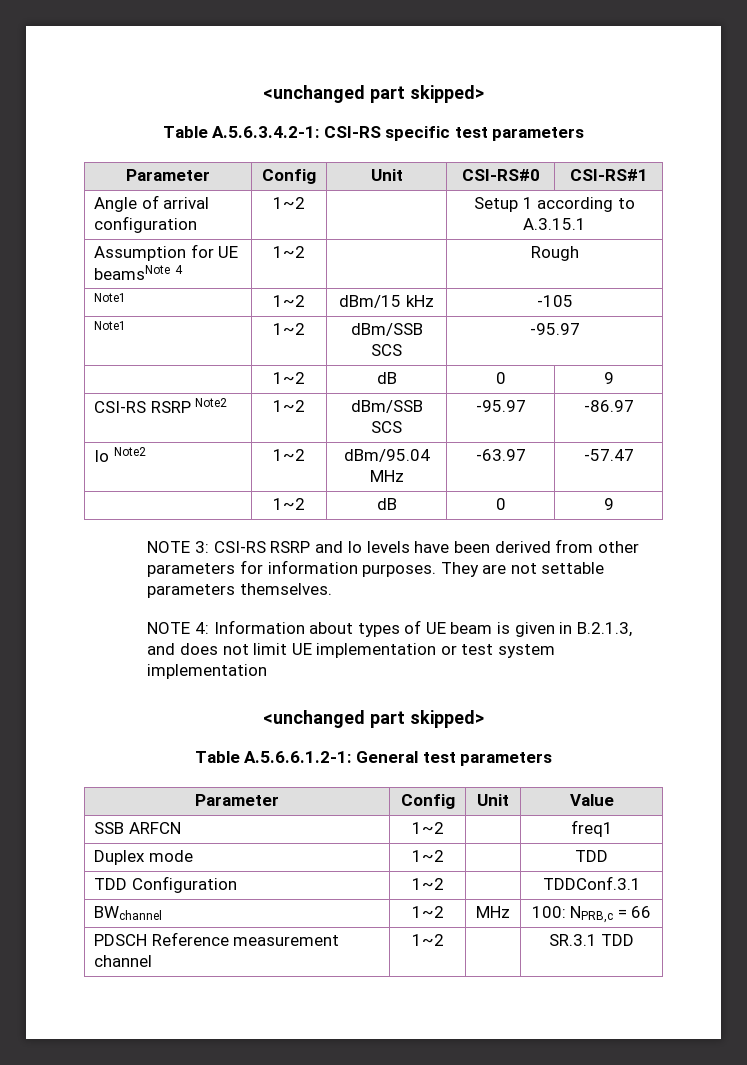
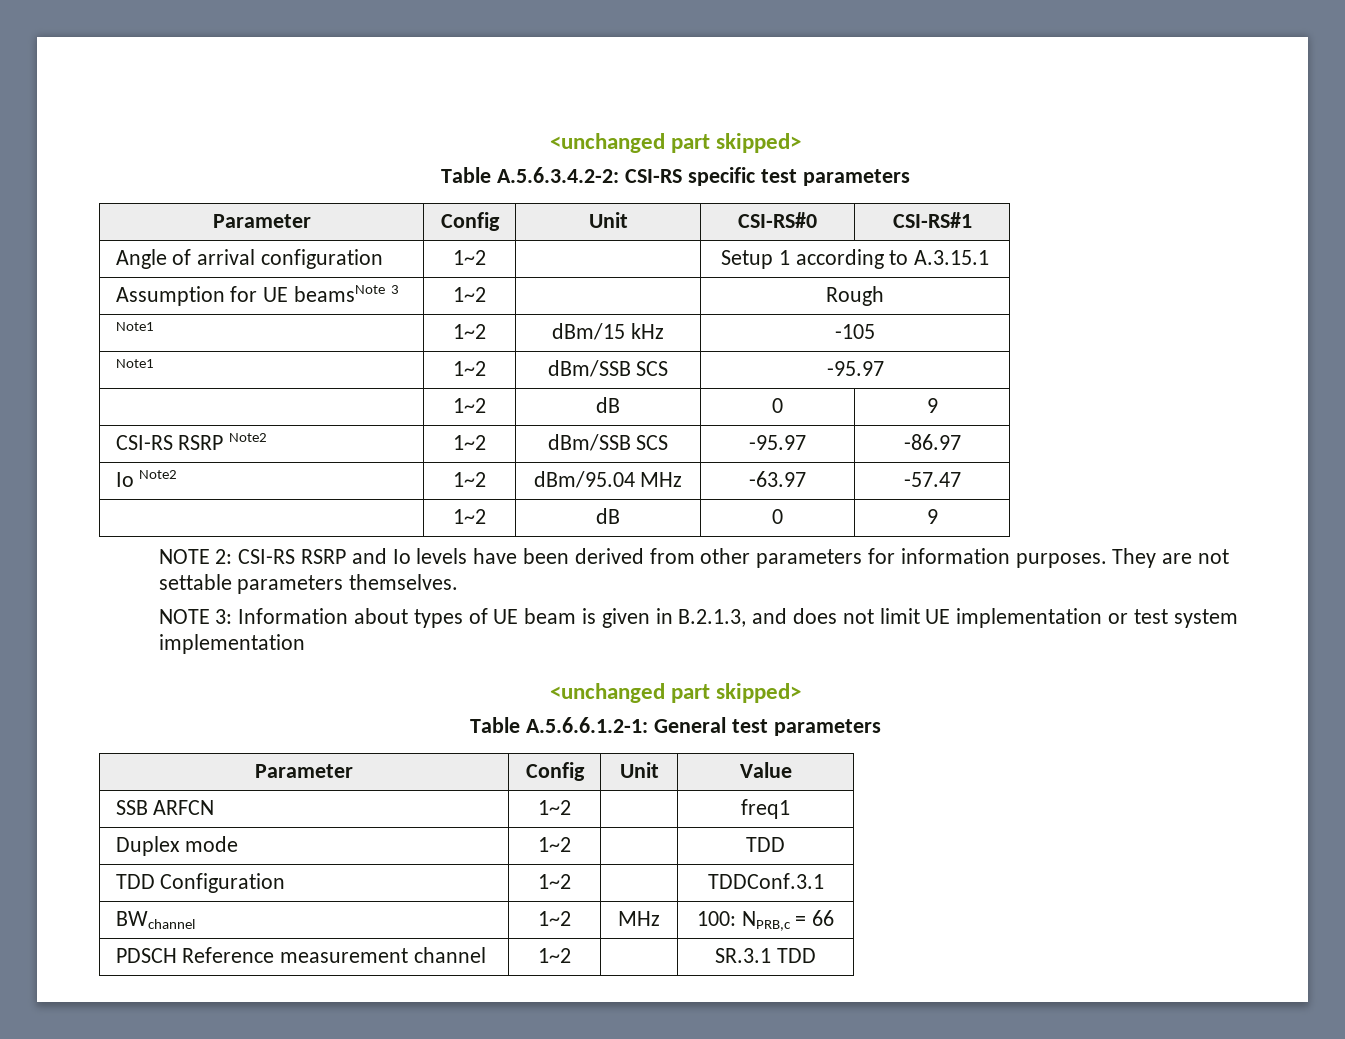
[263,85,484,103] [162,126,320,138] <unchanged part skipped> // Table A.5.6.3.4.2-1: -> [549,133,802,153] [441,167,620,183] <unchanged part skipped> // Table A.5.6.3.4.2-2:
[174,265,183,274] 4 -> [390,285,399,294] 3
[194,541,209,553] 3: -> [215,549,233,564] 2:
[194,622,209,634] 4: -> [215,609,233,624] 3:

